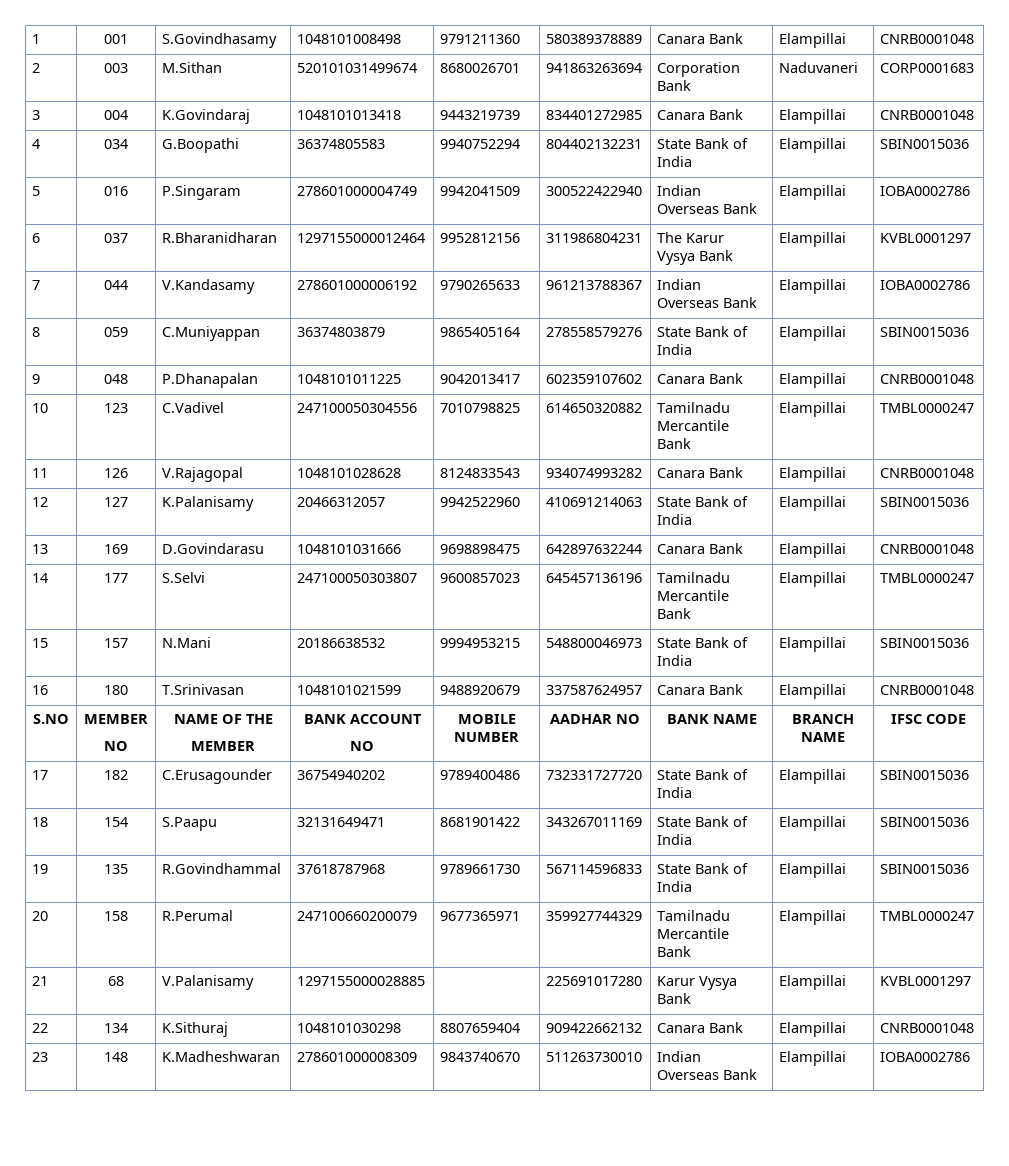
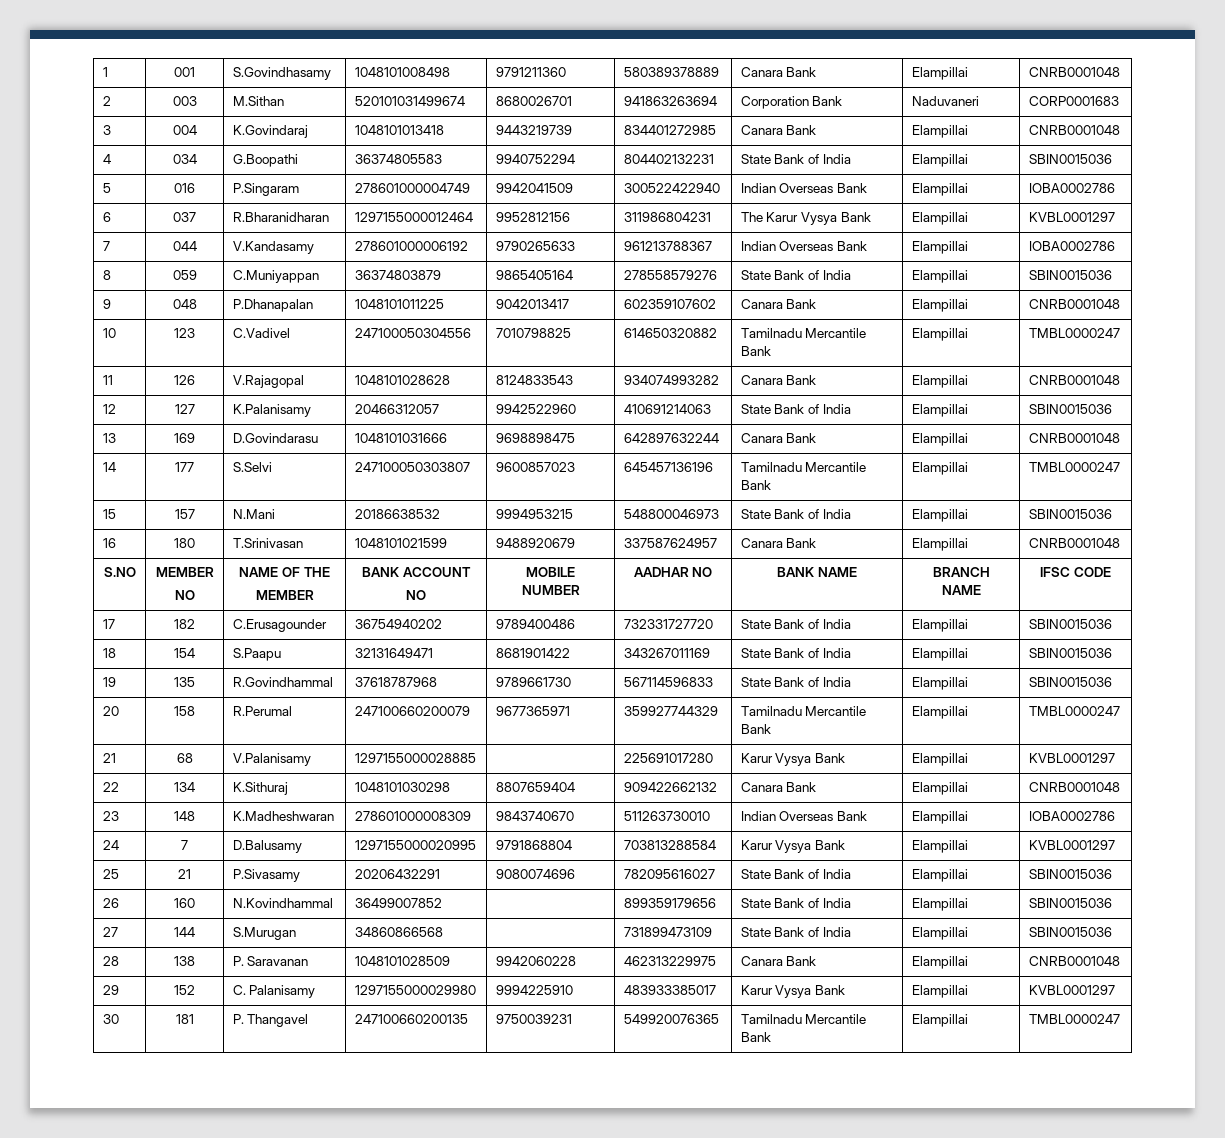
(971, 1057) none -> [102,840,119,850] [181,840,188,850] [232,840,302,853] [354,840,476,850] [495,840,572,850] [623,840,716,850] [740,840,845,853] [911,840,968,853] [1028,840,1115,850] [102,869,119,879] [178,869,191,879] [232,869,300,882] [354,869,440,879] [495,869,575,879] [623,869,715,879] [740,869,851,879] [911,869,968,882] [1028,869,1112,879] [102,898,119,908] [174,898,195,908] [232,898,333,908] [354,898,442,908] [623,898,716,908] [740,898,851,908] [911,898,968,911] [1028,898,1112,908] [102,927,118,937] [174,927,195,937] [232,927,296,940] [354,927,443,937] [623,927,712,937] [740,927,851,937] [911,927,968,940] [1028,927,1112,937] [102,956,119,966] [174,956,195,966] [232,956,309,966] [354,956,450,966] [495,956,576,966] [623,956,716,966] [740,956,817,966] [911,956,968,969] [1028,956,1120,966] [102,985,119,995] [174,985,195,995] [232,985,316,998] [354,985,476,995] [495,985,573,995] [623,985,716,995] [740,985,845,998] [911,985,968,998] [1028,985,1115,995] [102,1014,119,1024] [175,1014,194,1024] [232,1014,309,1027] [354,1014,468,1024] [495,1014,572,1024] [623,1014,719,1024] [740,1014,867,1024] [740,1032,771,1042] [911,1014,968,1027] [1028,1014,1120,1024] // 24 | 7 | D.Balusamy | 1297155000020995 | 9791868804 | 703813288584 | Karur Vysya Bank | Elampillai | KVBL0001297 // 25 | 21 | P.Sivasamy | 20206432291 | 9080074696 | 782095616027 | State Bank of India | Elampillai | SBIN0015036 // 26 | 160 | N.Kovindhammal | 36499007852 | | 899359179656 | State Bank of India | Elampillai | SBIN0015036 // 27 | 144 | S.Murugan | 34860866568 | | 731899473109 | State Bank of India | Elampillai | SBIN0015036 // 28 | 138 | P. Saravanan | 1048101028509 | 9942060228 | 462313229975 | Canara Bank | Elampillai | CNRB0001048 // 29 | 152 | C. Palanisamy | 1297155000029980 | 9994225910 | 483933385017 | Karur Vysya Bank | Elampillai | KVBL0001297 // 30 | 181 | P. Thangavel | 247100660200135 | 9750039231 | 549920076365 | Tamilnadu Mercantile Bank | Elampillai | TMBL0000247

